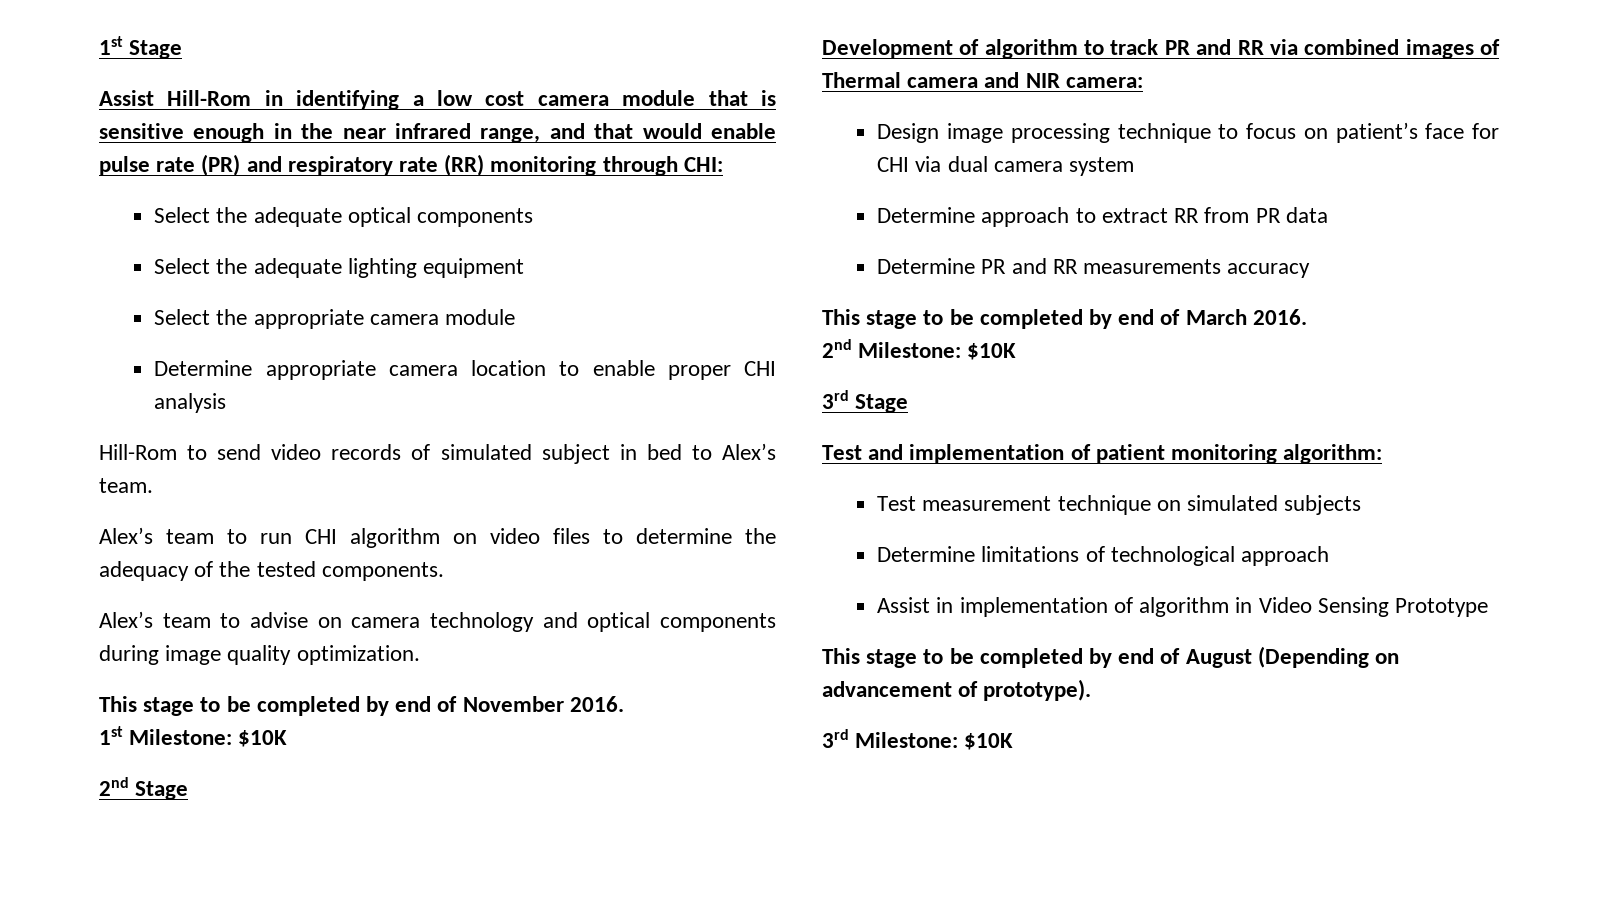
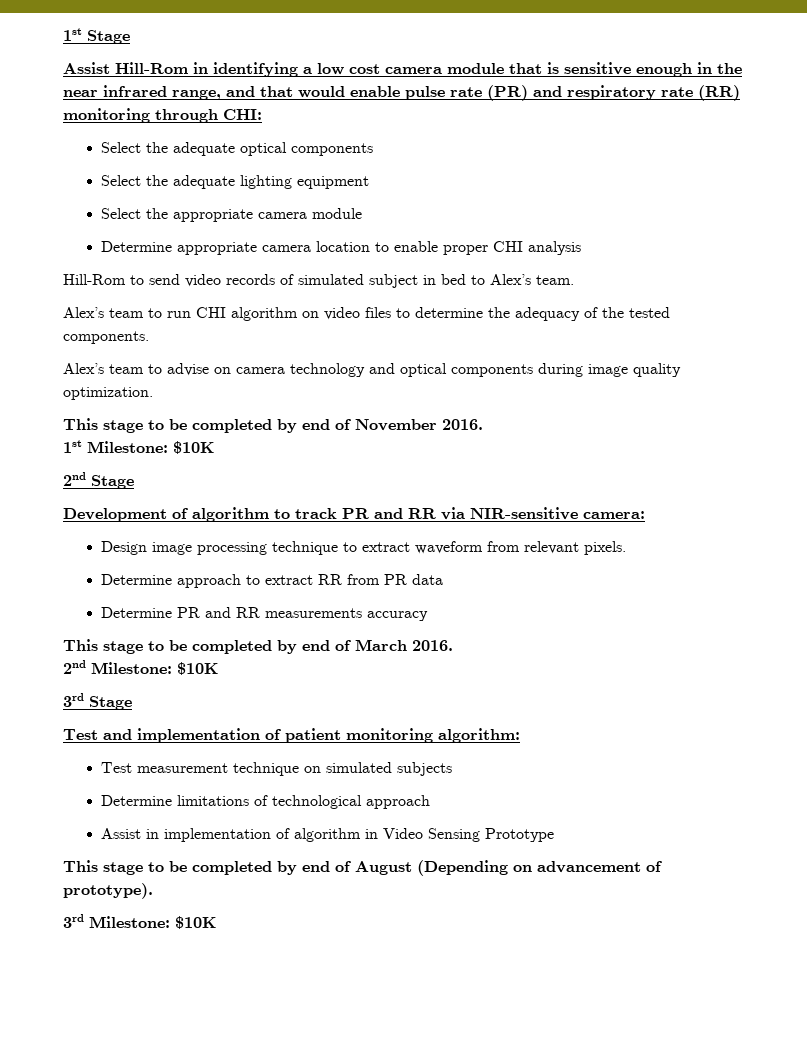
[1304,39,1500,59] [822,72,1060,88] combined images of Thermal camera and NIR -> [470,507,578,520] NIR-sensitive
[1245,122,1499,143] [877,156,1135,176] focus on patient’s face for CHI via dual camera system -> [362,541,627,555] extract waveform from relevant pixels.

